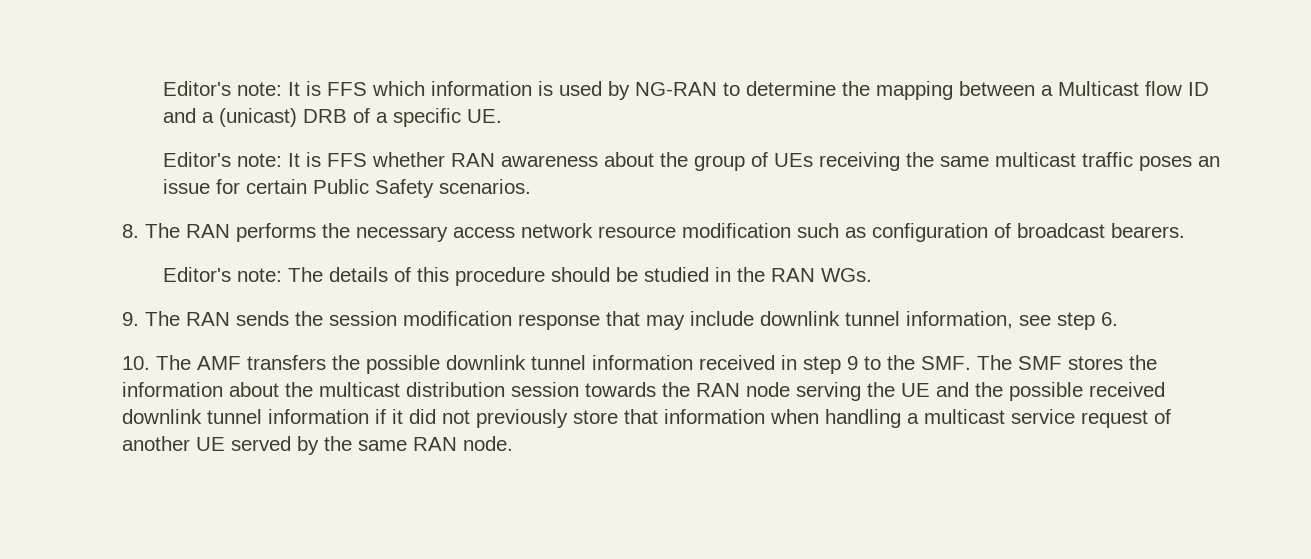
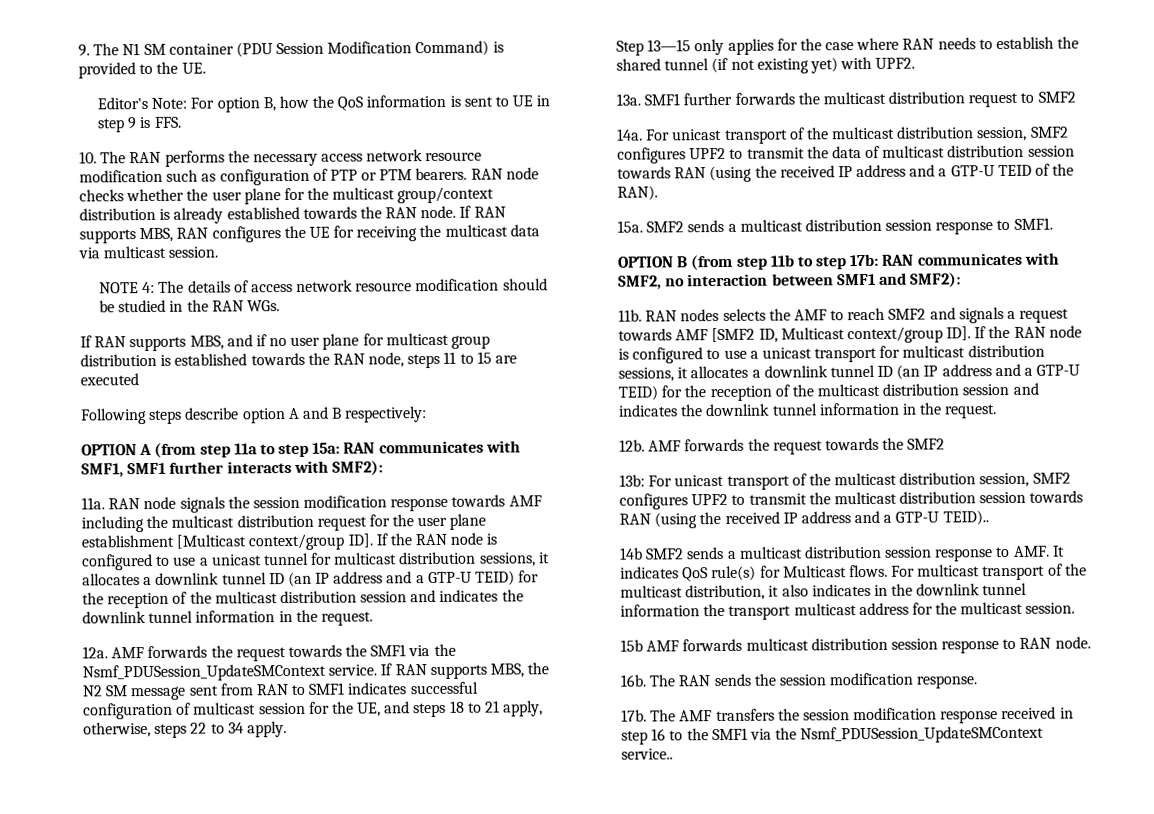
[162,81,1209,100] [162,108,502,127] [162,152,1220,171] [162,179,531,198] [122,224,140,238] Editor's note: It is FFS which information is used by NG-RAN to determine the mapping between a Multicast flow ID and a (unicast) DRB of a specific UE. // Editor's note: It is FFS whether RAN awareness about the group of UEs receiving the same multicast traffic poses an issue for certain Public Safety scenarios. // 8. -> [78,40,504,58] [78,61,206,79] [97,94,551,113] [97,116,182,133] [79,151,98,164] 9. The N1 SM container (PDU Session Modification Command) is provided to the UE. // Editor's Note: For option B, how the QoS information is sent to UE in step 9 is FFS. // 10.
[1017,223,1186,238] [162,267,545,286] broadcast bearers. // Editor's note: The details of this procedure -> [329,167,539,181] [79,186,495,205] [79,205,506,224] [79,224,540,244] [78,245,219,259] [99,278,500,294] PTP or PTM bearers. RAN node checks whether the user plane for the multicast group/context distribution is already established towards the RAN node. If RAN supports MBS, RAN configures the UE for receiving the multicast data via multicast session. // NOTE 4: The details of access network resource modification
[122,312,140,326] 9. -> [80,332,491,352] [80,351,518,369] [80,373,140,386] [80,406,428,425] [81,440,521,458] [81,460,383,478] [81,494,542,513] [81,513,487,533] [81,532,498,551] [82,551,550,571] [82,570,540,588] [82,589,524,609] [82,609,373,626] [82,643,456,662] [82,662,550,682] [82,681,478,701] [83,700,544,720] [83,721,287,738] [616,36,1080,56] [616,56,916,74] [616,91,1076,108] [617,126,1069,144] [617,144,1075,164] [617,163,1075,183] [617,185,659,201] [617,217,1053,235] [617,252,1060,271] [618,272,962,290] [618,307,1070,324] [618,325,1082,344] [618,344,1045,364] [618,363,1081,382] [618,382,1039,402] [618,402,998,419] [619,437,946,455] [619,472,1071,490] [619,490,1084,510] [619,510,989,529] [619,545,1065,562] [620,563,1087,582] [620,582,1028,601] [620,601,1076,620] [620,636,1091,654] [620,674,647,687] If RAN supports MBS, and if no user plane for multicast group distribution is established towards the RAN node, steps 11 to 15 are executed // Following steps describe option A and B respectively: // OPTION A (from step 11a to step 15a: RAN communicates with SMF1, SMF1 further interacts with SMF2): // 11a. RAN node signals the session modification response towards AMF including the multicast distribution request for the user plane establishment [Multicast context/group ID]. If the RAN node is configured to use a unicast tunnel for multicast distribution sessions, it allocates a downlink tunnel ID (an IP address and a GTP-U TEID) for the reception of the multicast distribution session and indicates the downlink tunnel information in the request. // 12a. AMF forwards the request towards the SMF1 via the Nsmf_PDUSession_UpdateSMContext service. If RAN supports MBS, the N2 SM message sent from RAN to SMF1 indicates successful configuration of multicast session for the UE, and steps 18 to 21 apply, otherwise, steps 22 to 34 apply. // Step 13—15 only applies for the case where RAN needs to establish the shared tunnel (if not existing yet) with UPF2. // 13a. SMF1 further forwards the multicast distribution request to SMF2 // 14a. For unicast transport of the multicast distribution session, SMF2 configures UPF2 to transmit the data of multicast distribution session towards RAN (using the received IP address and a GTP-U TEID of the RAN). // 15a. SMF2 sends a multicast distribution session response to SMF1. // OPTION B (from step 11b to step 17b: RAN communicates with SMF2, no interaction between SMF1 and SMF2): // 11b. RAN nodes selects the AMF to reach SMF2 and signals a request towards AMF [SMF2 ID, Multicast context/group ID]. If the RAN node is configured to use a unicast transport for multicast distribution sessions, it allocates a downlink tunnel ID (an IP address and a GTP-U TEID) for the reception of the multicast distribution session and indicates the downlink tunnel information in the request. // 12b. AMF forwards the request towards the SMF2 // 13b: For unicast transport of the multicast distribution session, SMF2 configures UPF2 to transmit the multicast distribution session towards RAN (using the received IP address and a GTP-U TEID).. // 14b SMF2 sends a multicast distribution session response to AMF. It indicates QoS rule(s) for Multicast flows. For multicast transport of the multicast distribution, it also indicates in the downlink tunnel information the transport multicast address for the multicast session. // 15b AMF forwards multicast distribution session response to RAN node. // 16b.
[518,311,1119,330] [122,355,694,374] response that may include downlink tunnel information, see step 6. // 10. The AMF transfers the possible downlink tunnel information -> [916,675,978,689] [621,707,999,724] response. // 17b. The AMF transfers the session modification response
[847,355,1158,370] [122,382,1166,401] [122,409,1172,428] [122,436,514,455] 9 to the SMF. The SMF stores the information about the multicast distribution session towards the RAN node serving the UE and the possible received downlink tunnel information if it did not previously store that information when handling a multicast service request of another UE served by the same RAN node. -> [651,725,1045,744] [621,748,674,760] 16 to the SMF1 via the Nsmf_PDUSession_UpdateSMContext service..

